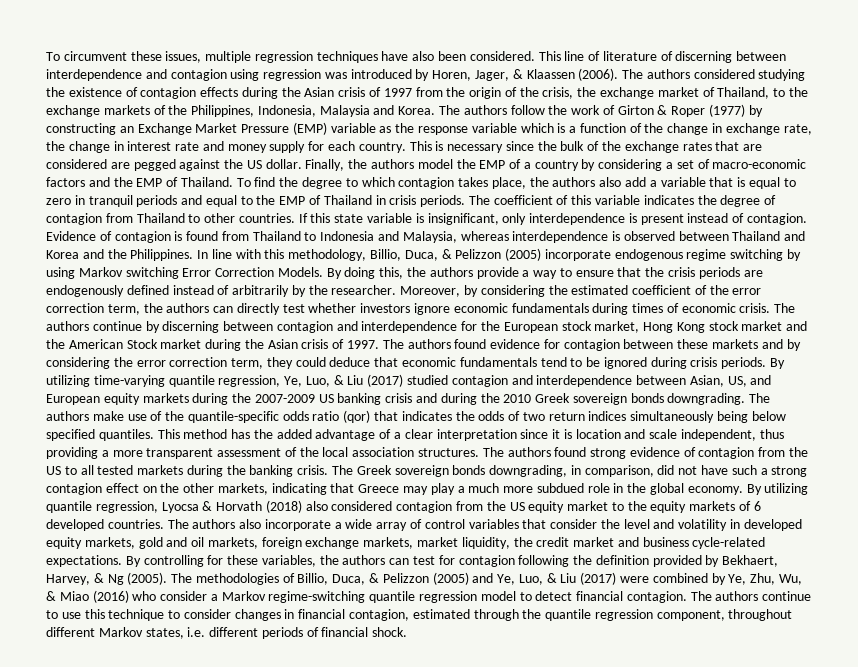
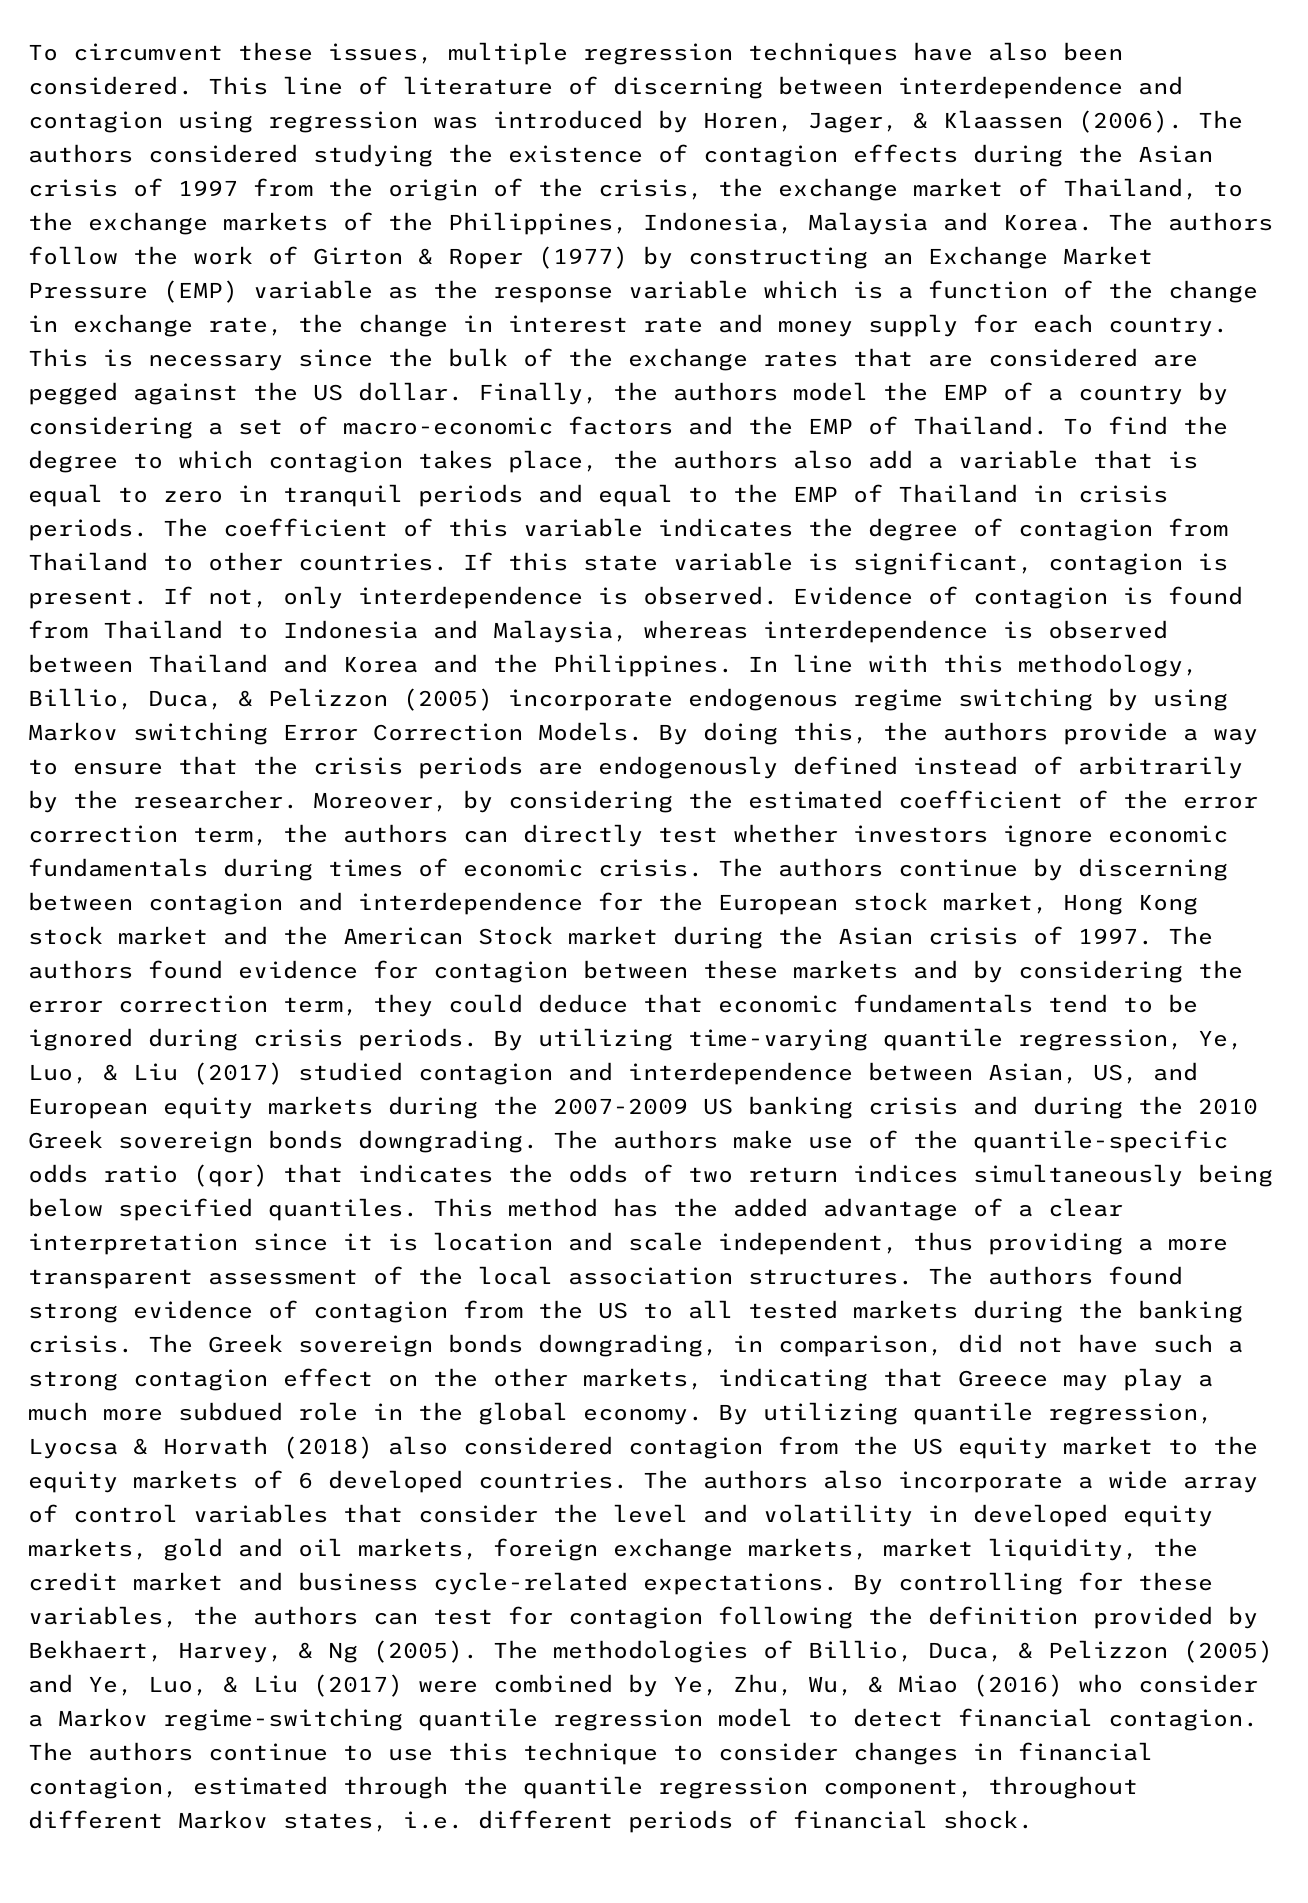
[427,213,808,225] insignificant, only interdependence is present instead of contagion. -> [853,552,1228,575] [28,586,778,609] significant, contagion is present. If not, only interdependence is observed.

